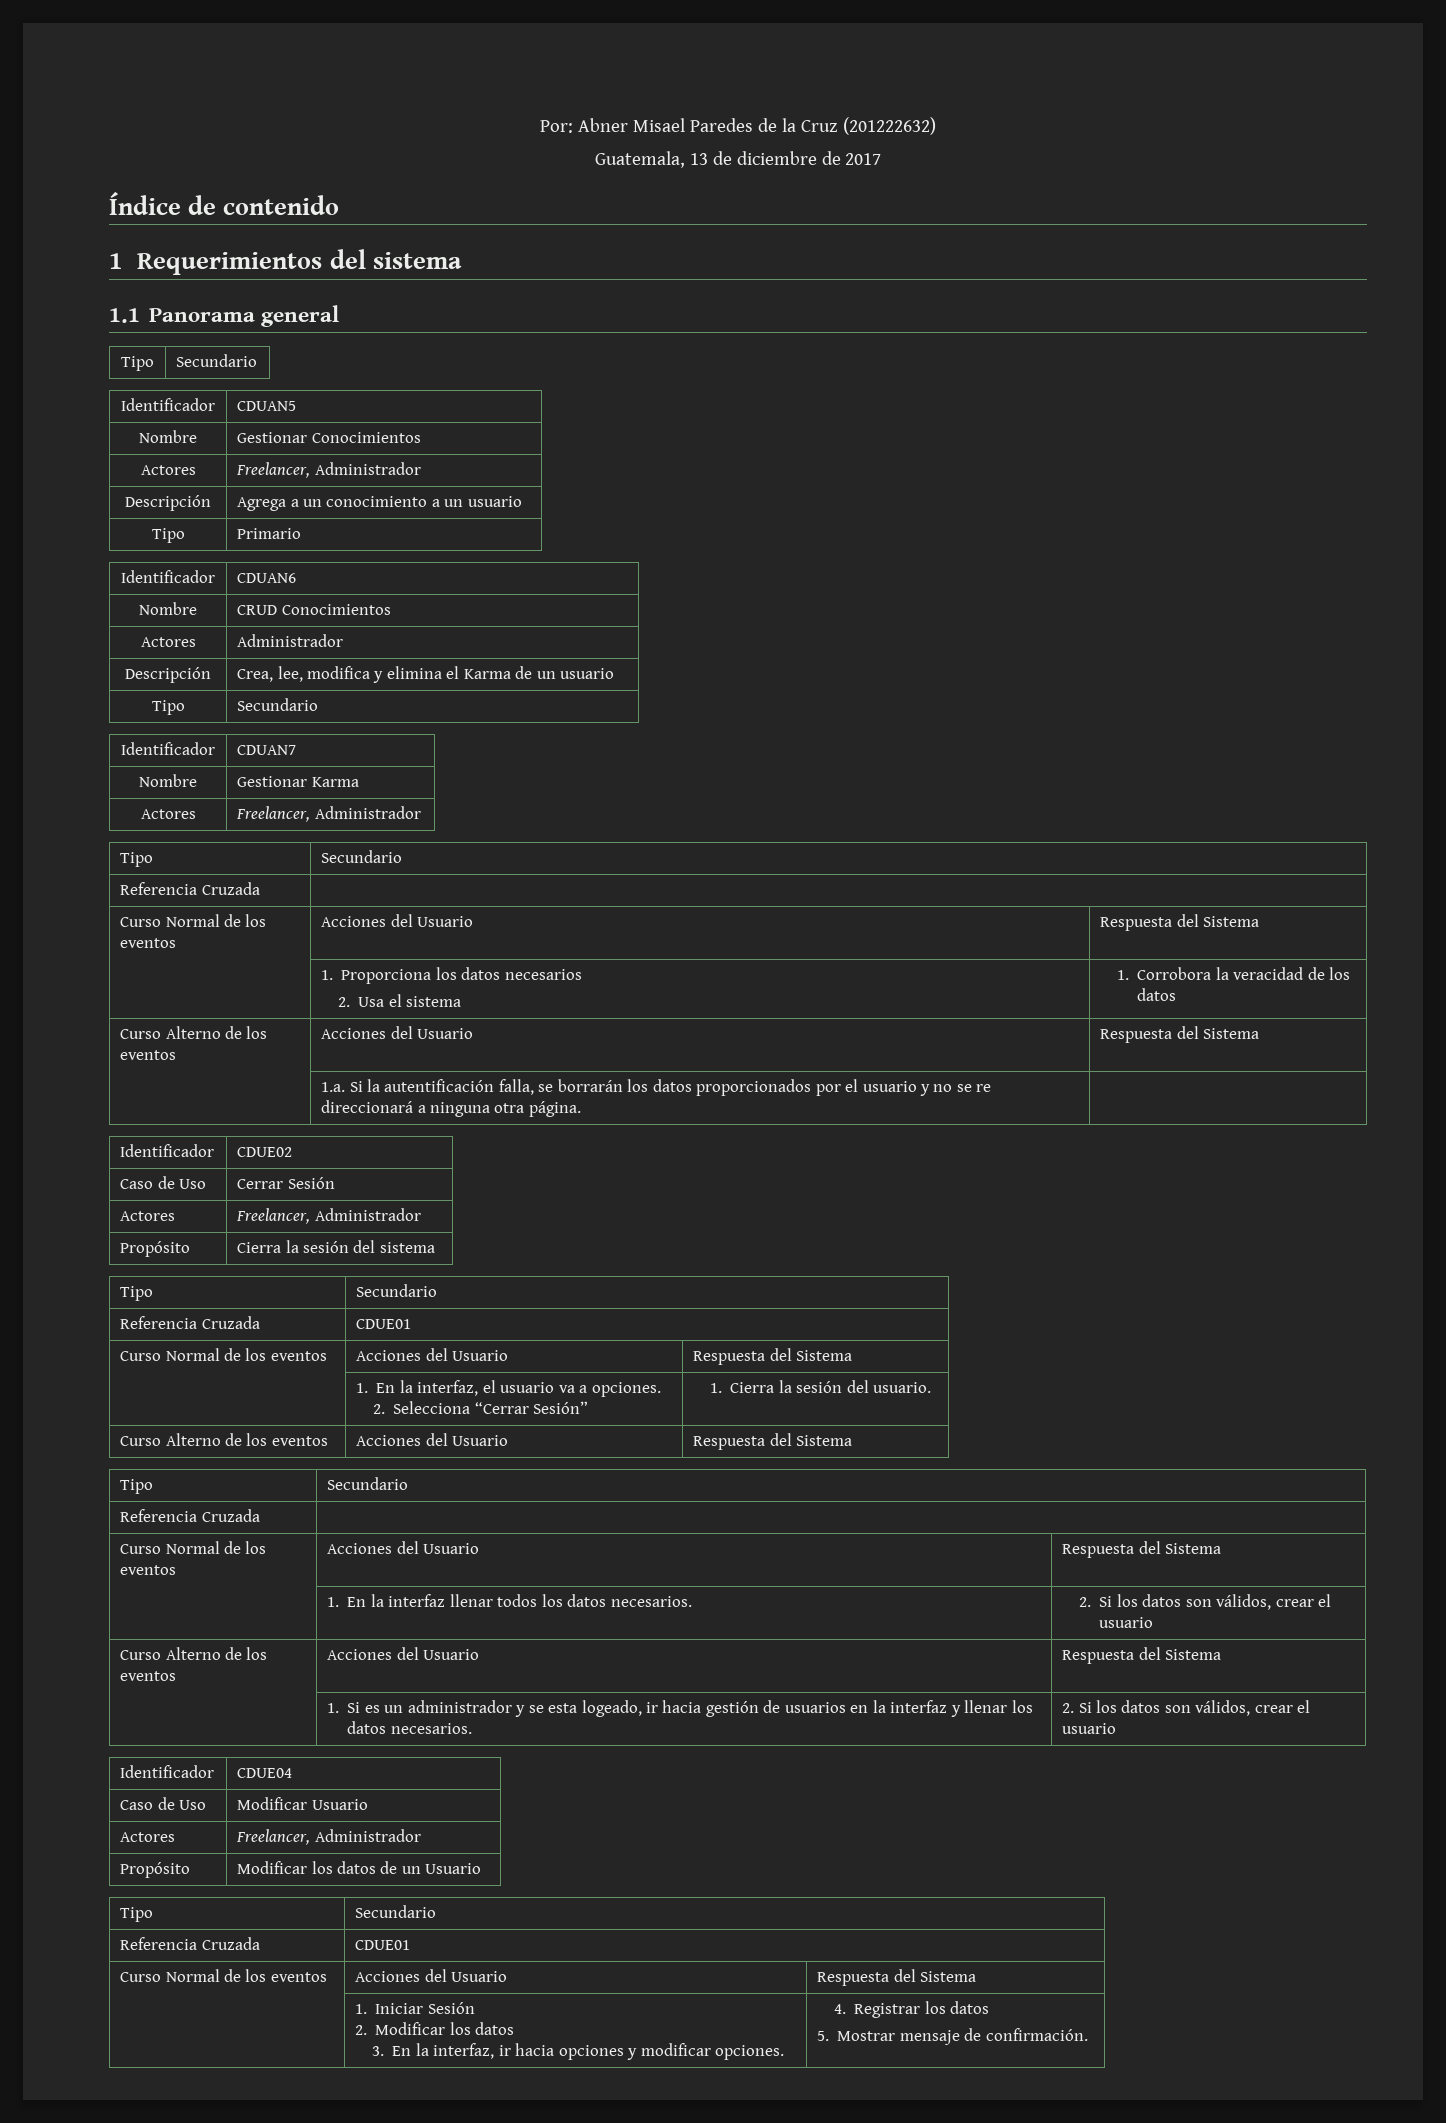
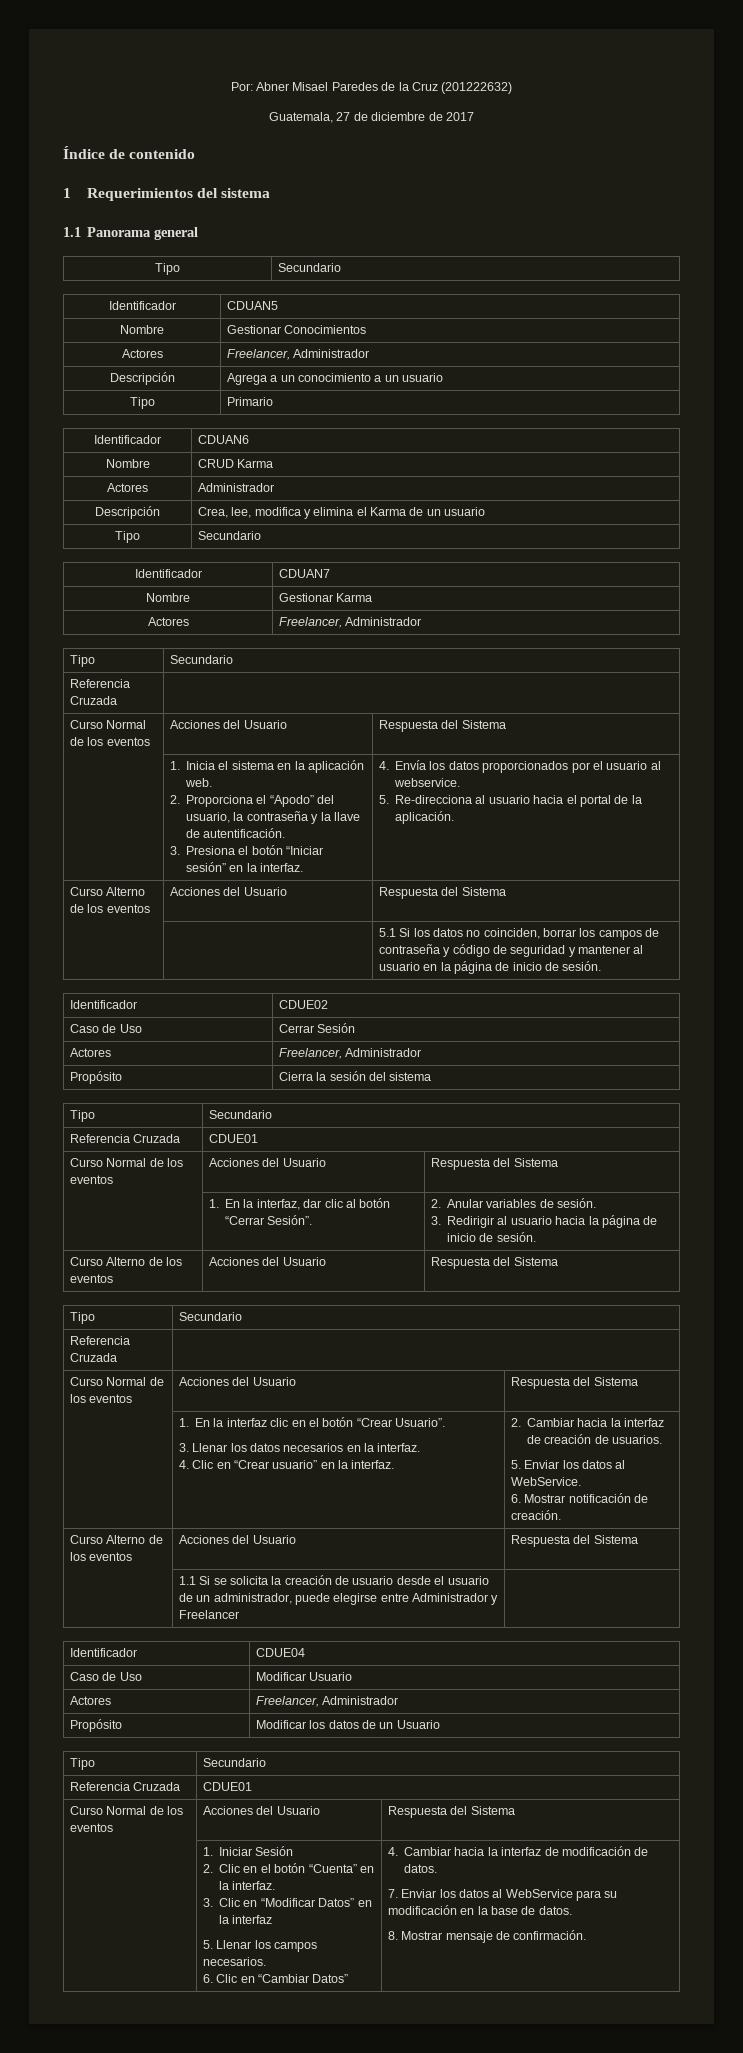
[689,153,708,165] 13 -> [336,112,351,121] 27
[281,604,391,615] Conocimientos -> [237,459,274,468] Karma
[341,967,582,984] [338,994,462,1007] [1117,967,1351,980] [1137,988,1177,1001] Proporciona los datos necesarios // 2. Usa el sistema | 1. Corrobora la veracidad de los datos -> [186,760,364,773] [185,778,213,787] [169,795,335,807] [186,811,360,824] [186,828,286,838] [169,845,324,855] [186,862,304,872] [378,760,661,773] [394,778,461,787] [378,795,642,807] [395,811,455,824] Inicia el sistema en la aplicación web. // 2. Proporciona el “Apodo” del usuario, la contraseña y la llave de autentificación. // 3. Presiona el botón “Iniciar sesión” en la interfaz. | 4. Envía los datos proporcionados por el usuario al webservice. // 5. Re-direcciona al usuario hacia el portal de la aplicación.
[321,1079,992,1096] [321,1100,581,1117] 1.a. Si la autentificación falla, se borrarán los datos proporcionados por el usuario y no se re direccionará a ninguna otra página. | -> [378,928,660,940] [378,944,644,957] [378,961,602,974] | 5.1 Si los datos no coinciden, borrar los campos de contraseña y código de seguridad y mantener al usuario en la página de inicio de sesión.
[482,1380,661,1397] [373,1401,589,1414] [710,1380,932,1393] el usuario va a opciones. // 2. Selecciona “Cerrar Sesión” | 1. Cierra la sesión del usuario. -> [303,1198,391,1208] [225,1215,313,1225] [430,1198,597,1208] [430,1215,658,1228] [447,1232,536,1242] dar clic al botón “Cerrar Sesión”. | 2. Anular variables de sesión. // 3. Redirigir al usuario hacia la página de inicio de sesión.
[449,1594,692,1607] [1079,1594,1332,1610] [1099,1617,1154,1628] llenar todos los datos necesarios. | 2. Si los datos son válidos, crear el usuario -> [270,1417,446,1427] [178,1443,421,1452] [178,1460,395,1469] [510,1418,665,1427] [527,1434,663,1444] [510,1460,626,1469] [510,1477,581,1486] [510,1493,648,1503] [510,1510,561,1520] clic en el botón “Crear Usuario”. // 3. Llenar los datos necesarios en la interfaz. // 4. Clic en “Crear usuario” en la interfaz. | 2. Cambiar hacia la interfaz de creación de usuarios. // 5. Enviar los datos al WebService. // 6. Mostrar notificación de creación.
[327,1700,1033,1717] [347,1721,472,1734] [1062,1700,1311,1716] [1062,1723,1117,1734] 1. Si es un administrador y se esta logeado, ir hacia gestión de usuarios en la interfaz y llenar los datos necesarios. | 2. Si los datos son válidos, crear el usuario -> [178,1575,489,1585] [178,1593,499,1605] [178,1610,239,1619] 1.1 Si se solicita la creación de usuario desde el usuario de un administrador, puede elegirse entre Administrador y Freelancer |
[375,2022,515,2035] [372,2043,785,2060] [834,2001,990,2018] [817,2031,830,2041] Modificar los datos // 3. En la interfaz, ir hacia opciones y modificar opciones. | 4. Registrar los datos // 5. -> [219,1863,374,1873] [219,1881,276,1890] [202,1898,372,1907] [219,1915,273,1924] [202,1940,317,1952] [202,1957,266,1966] [202,1974,349,1983] [387,1846,649,1856] [404,1864,438,1873] [387,1889,618,1901] [387,1905,572,1915] [387,1931,398,1940] Clic en el botón “Cuenta” en la interfaz. // 3. Clic en “Modificar Datos” en la interfaz // 5. Llenar los campos necesarios. // 6. Clic en “Cambiar Datos” | 4. Cambiar hacia la interfaz de modificación de datos. // 7. Enviar los datos al WebService para su modificación en la base de datos. // 8.

